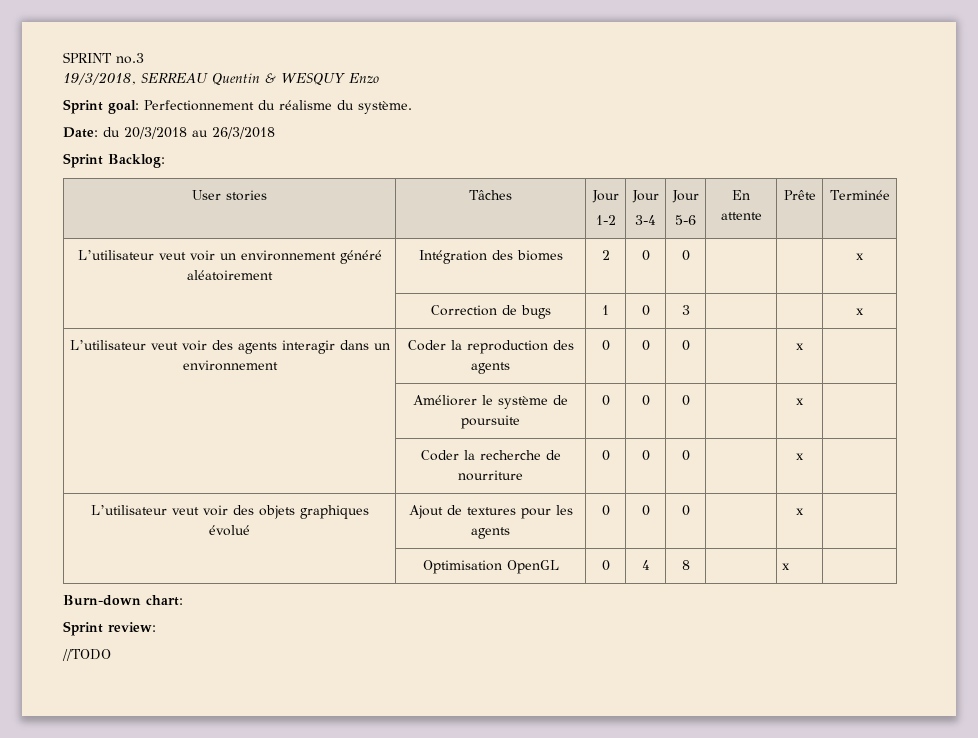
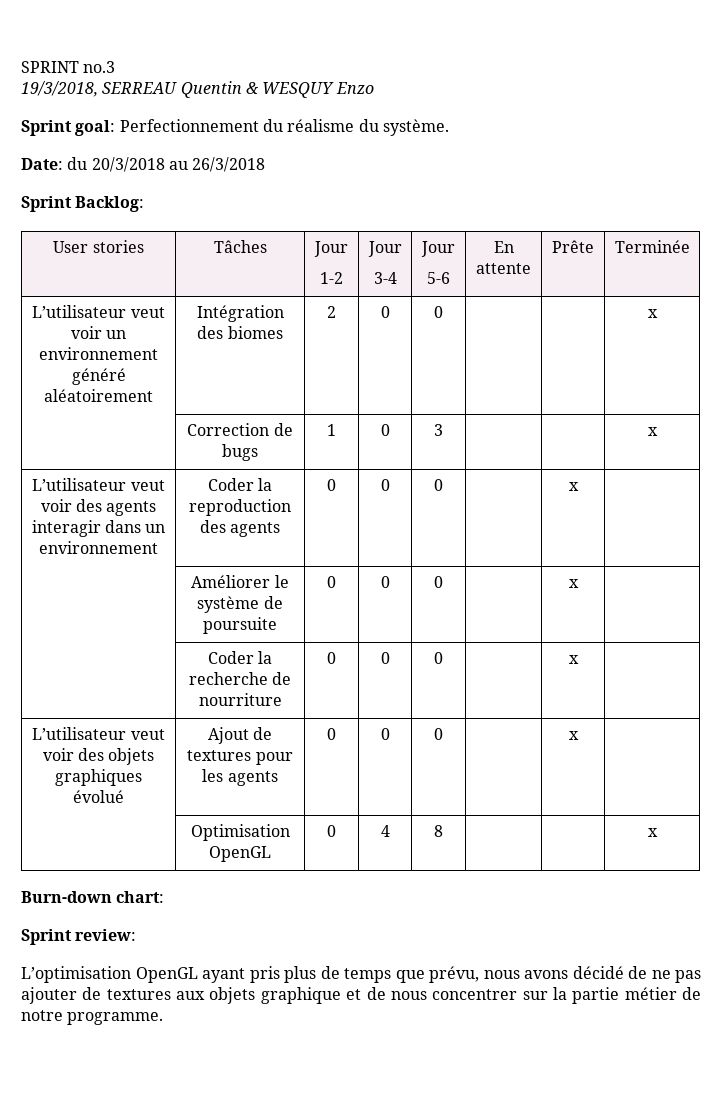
[782,563,791,570] x | -> [647,828,658,837] | x
[62,649,111,661] //TODO -> [21,966,701,983] [21,987,701,1004] [21,1010,164,1025] L’optimisation OpenGL ayant pris plus de temps que prévu, nous avons décidé de ne pas ajouter de textures aux objets graphique et de nous concentrer sur la partie métier de notre programme.

